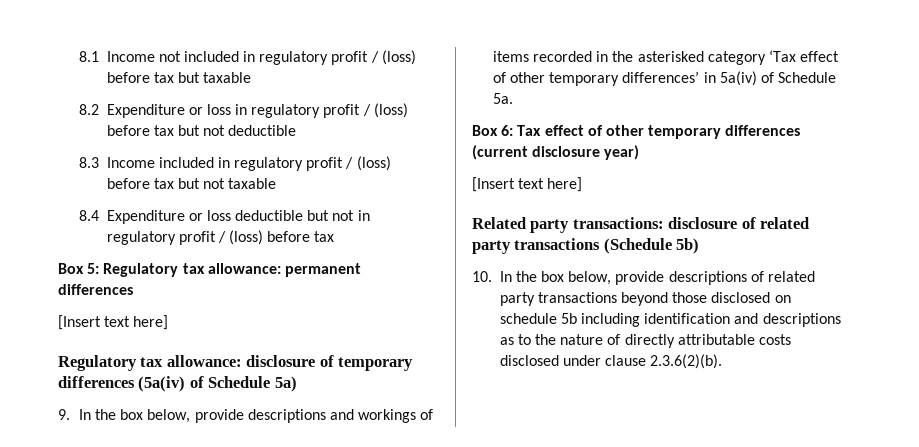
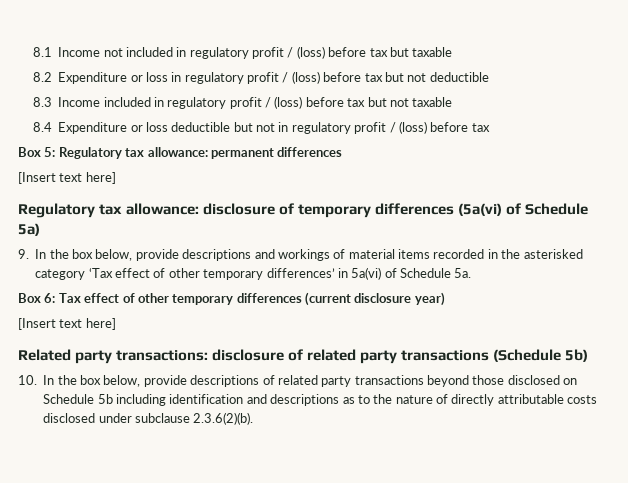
[138,376,186,392] (5a(iv) -> [458,203,503,216] (5a(vi)
(434, 414) none -> [348,249,395,259] material
[719,71,757,86] 5a(iv) -> [351,267,382,280] 5a(vi)
[499,313,557,324] schedule -> [43,394,95,404] Schedule
[605,355,647,366] clause -> [135,413,190,423] subclause

